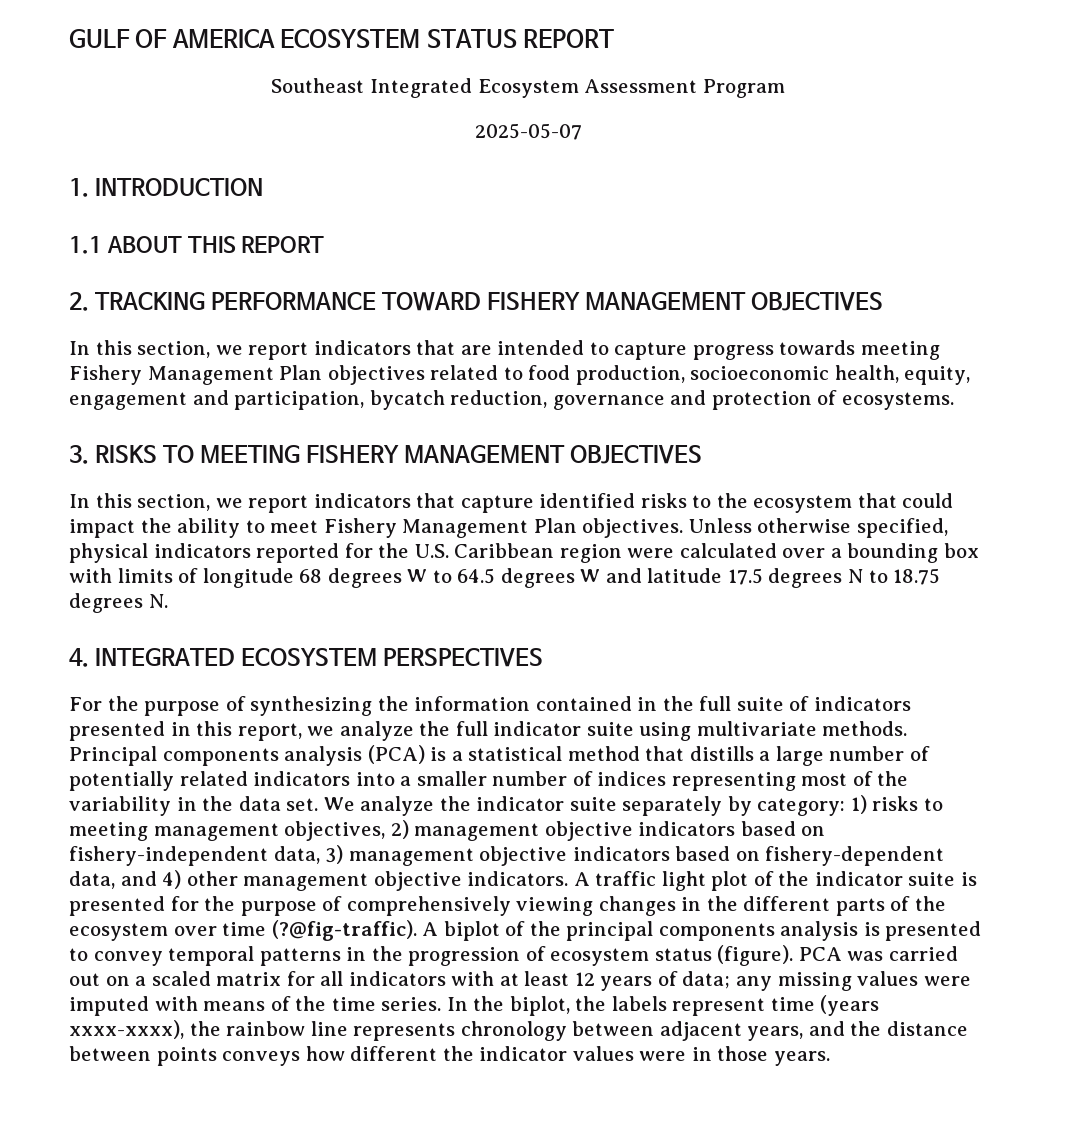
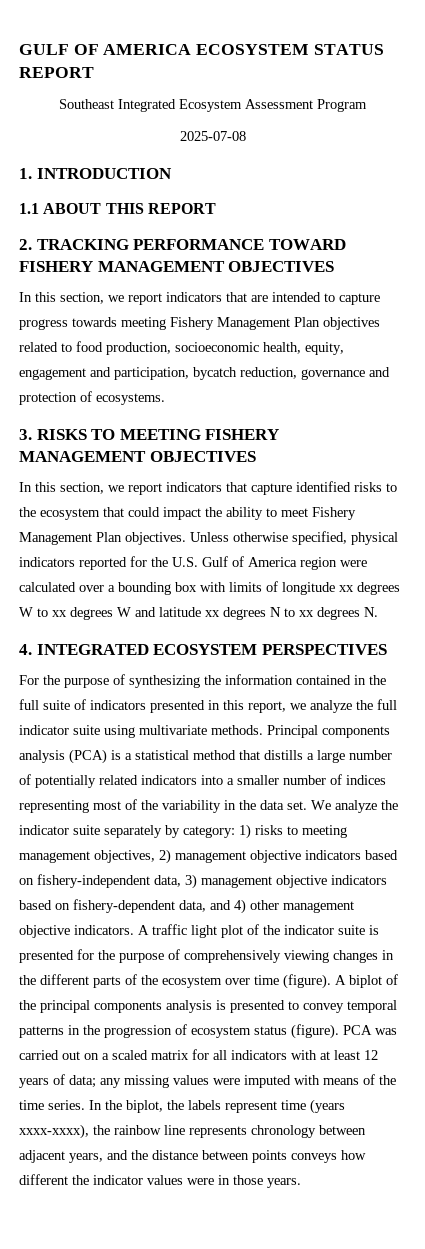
[474,123,582,140] 2025-05-07 -> [179,131,246,141] 2025-07-08
[454,543,555,558] Caribbean -> [202,556,297,567] Gulf of America
[299,569,323,583] 68 -> [339,585,354,592] xx
[457,568,496,584] 64.5 -> [52,610,67,617] xx
[727,568,763,585] 17.5 -> [205,610,220,617] xx
[893,568,941,585] 18.75 -> [299,610,314,617] xx
[271,920,417,941] (?@fig-traffic). -> [283,974,331,989] (figure).

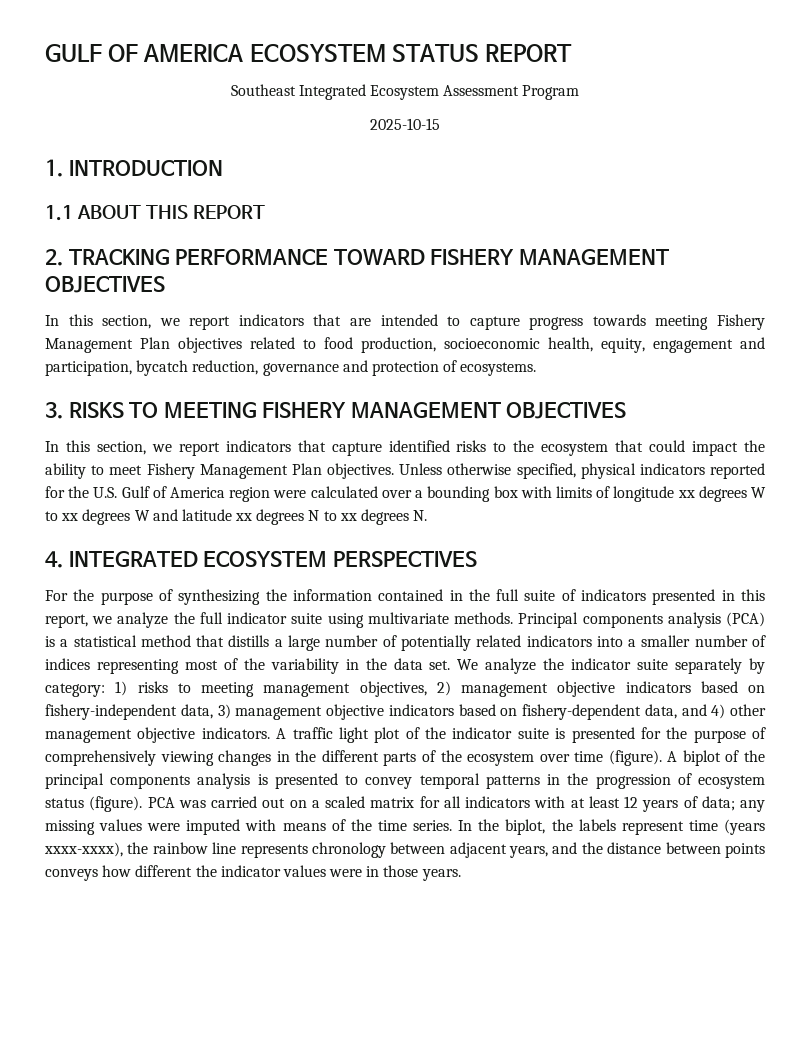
[179,131,246,141] 2025-07-08 -> [370,118,440,130] 2025-10-15

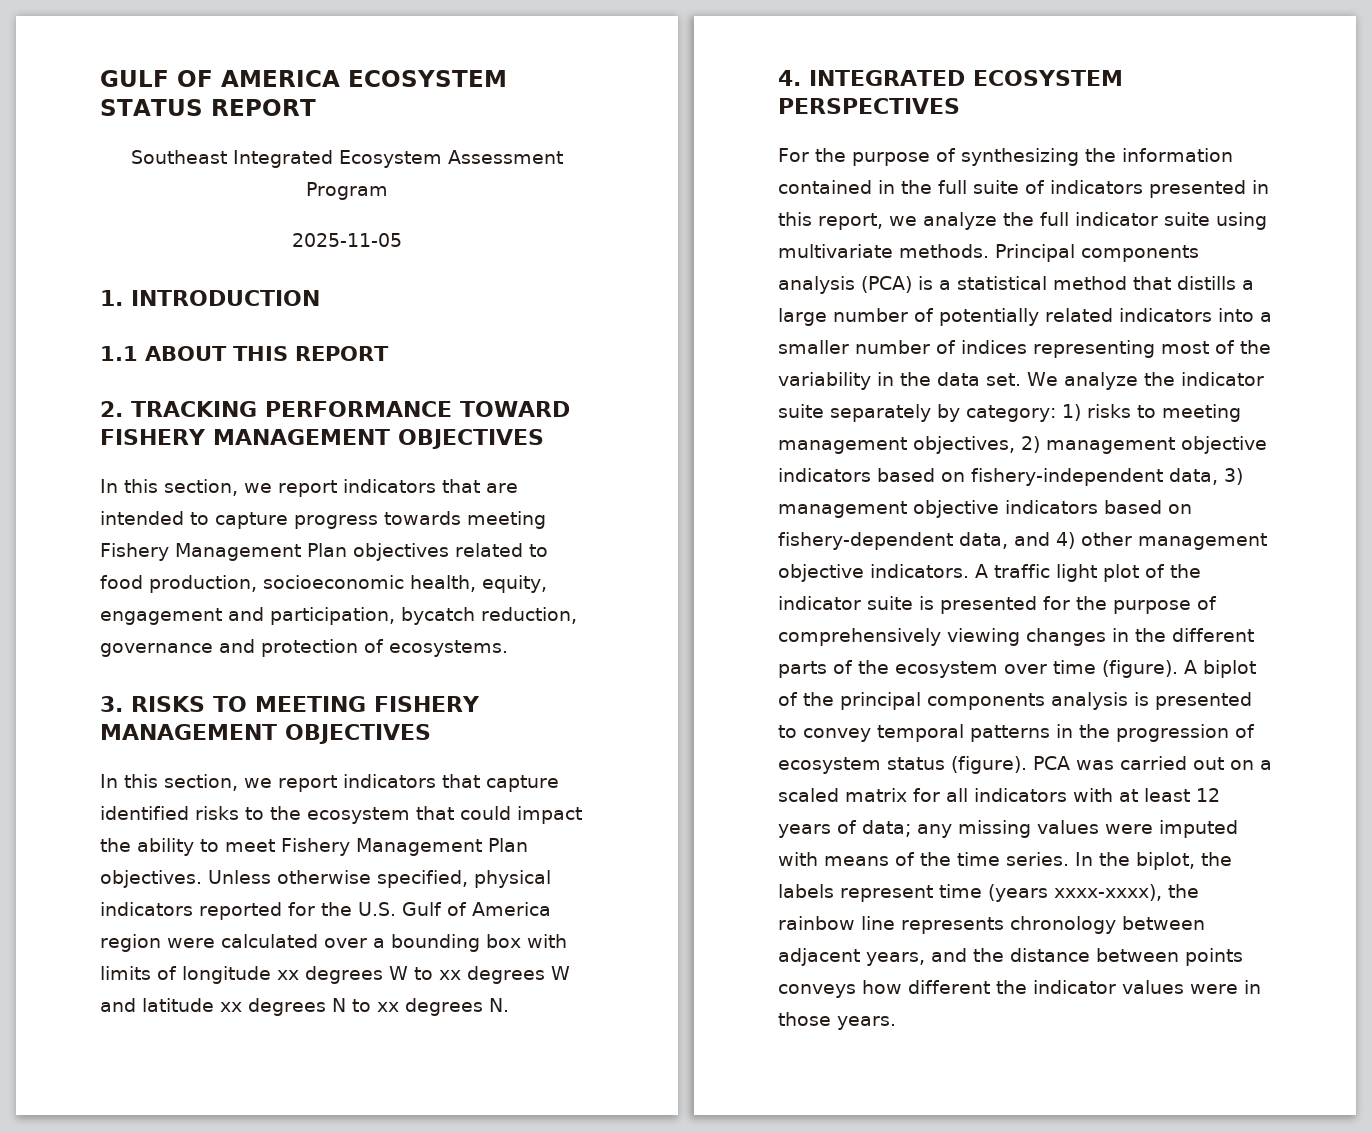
[370,118,440,130] 2025-10-15 -> [292,233,402,247] 2025-11-05

